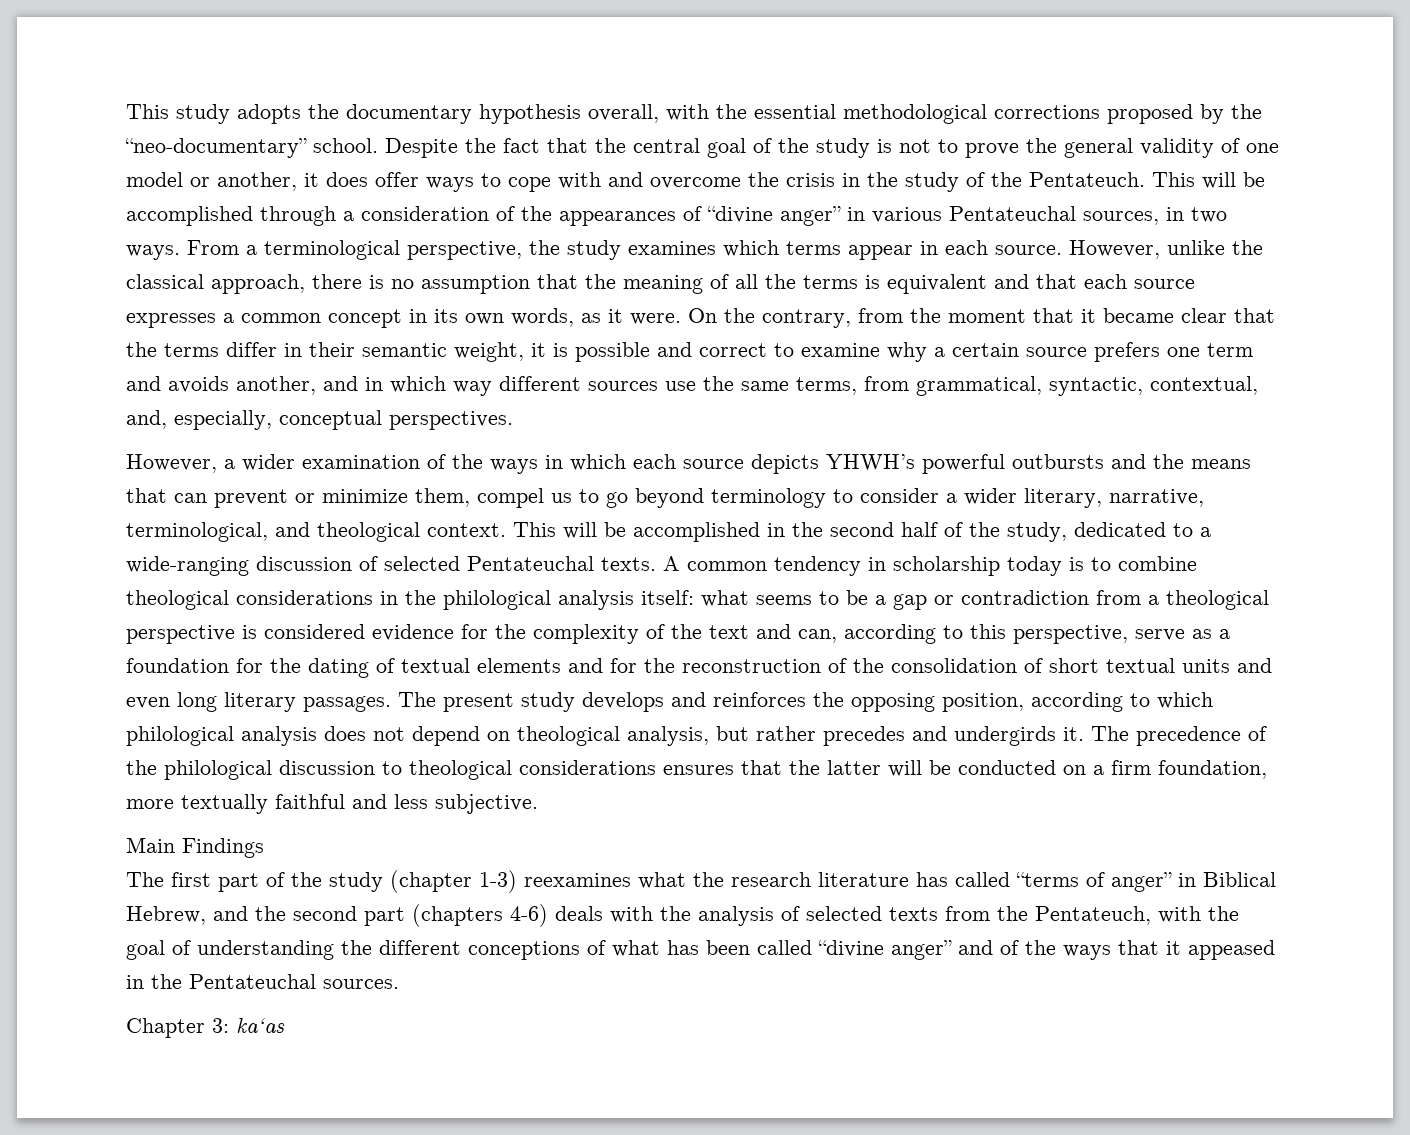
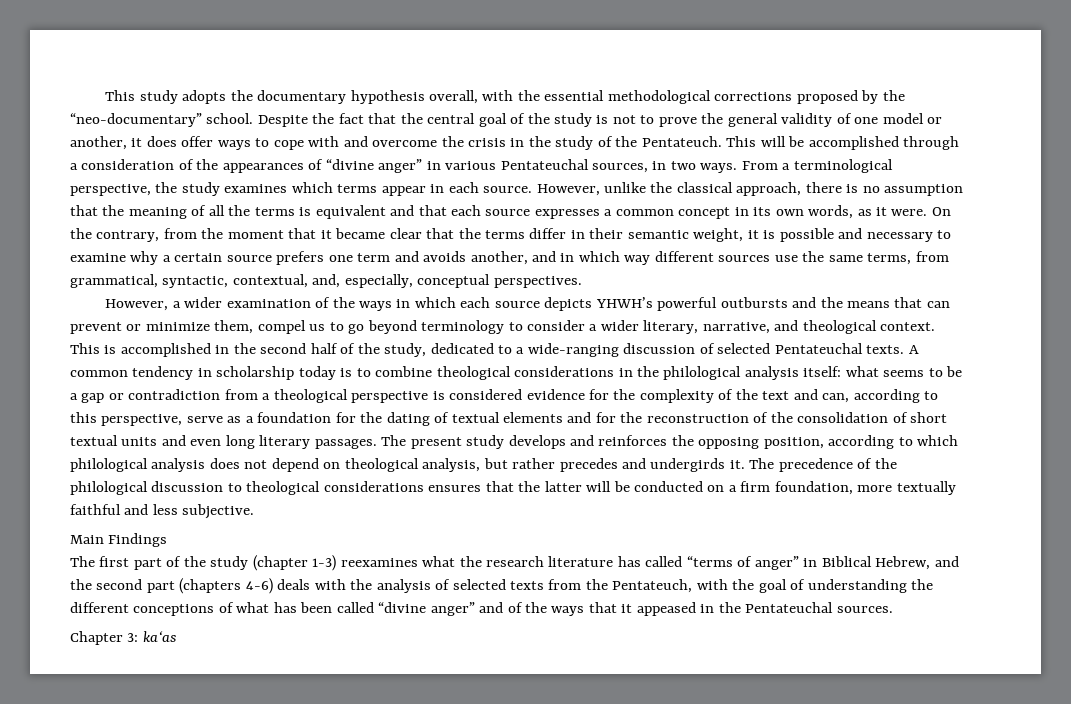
[699,343,767,357] correct -> [866,232,933,242] necessary
[126,522,268,542] terminological, -> (770, 328) none
[563,522,626,539] will be -> [104,345,117,354] is

